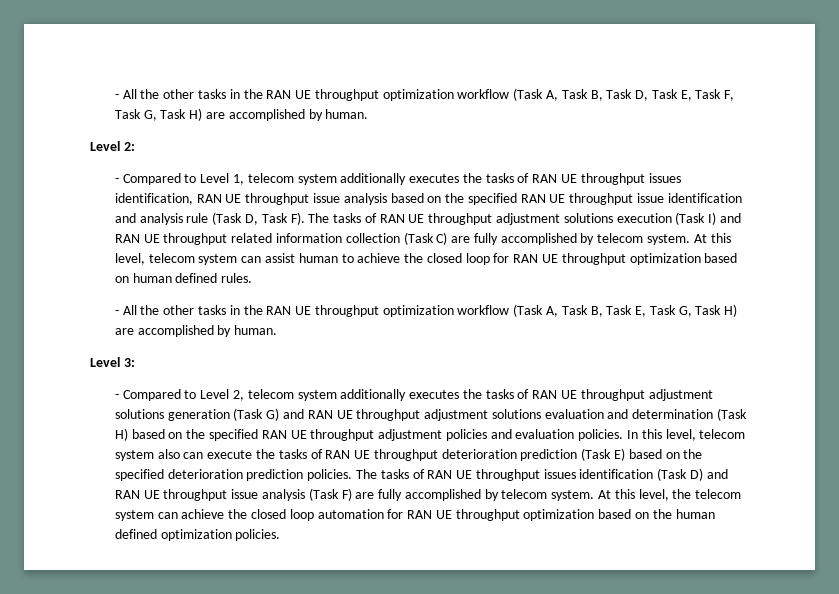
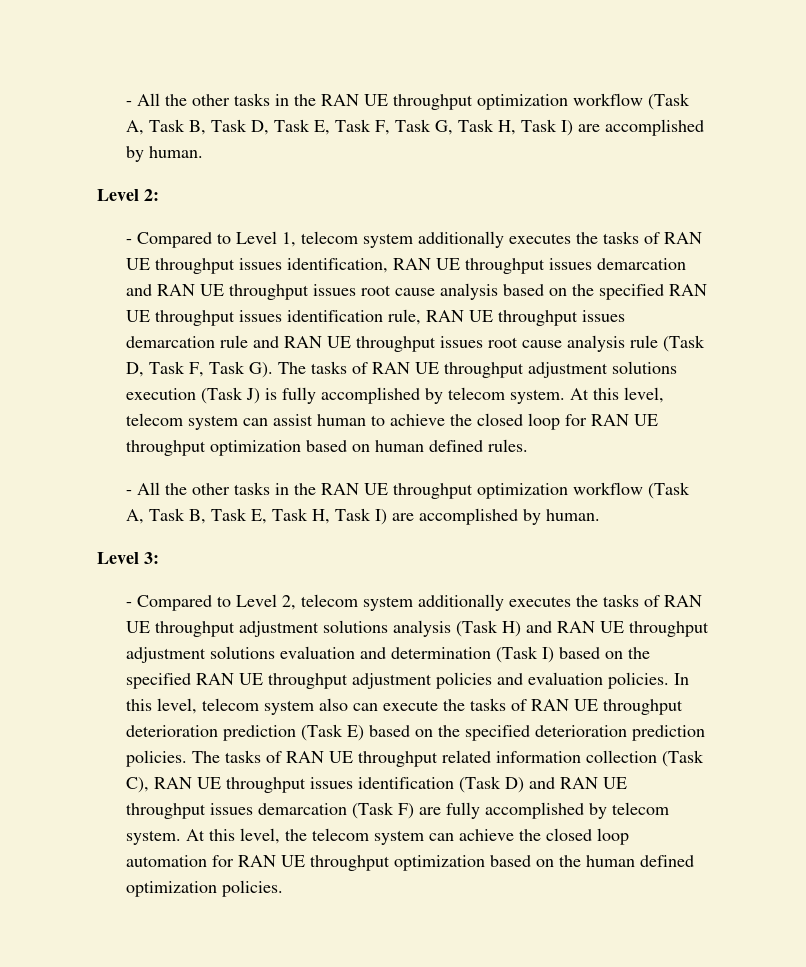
[189,108,203,121] H) -> [498,119,574,136] H, Task I)
[312,193,340,203] issue -> [549,258,687,270] [126,284,436,300] issues demarcation and RAN UE throughput issues root cause
[637,193,742,203] [114,213,136,223] issue identification and -> [239,309,626,326] [126,335,563,352] issues identification rule, RAN UE throughput issues demarcation rule and RAN UE throughput issues root cause
[290,212,305,225] F). -> [189,361,274,378] F, Task G).
[708,212,741,225] [114,232,471,245] I) and RAN UE throughput related information collection (Task C) are -> [246,388,278,404] J) is
[678,304,738,317] G, Task H) -> [312,508,388,525] H, Task I)
[167,408,280,421] generation (Task G) -> [393,620,522,637] analysis (Task H)
[114,428,128,441] H) -> [542,647,555,663] I)
(540, 475) none -> [442,750,705,767] [126,777,307,793] related information collection (Task C), RAN UE throughput
[231,489,305,501] issue analysis -> [210,803,348,815] issues demarcation

